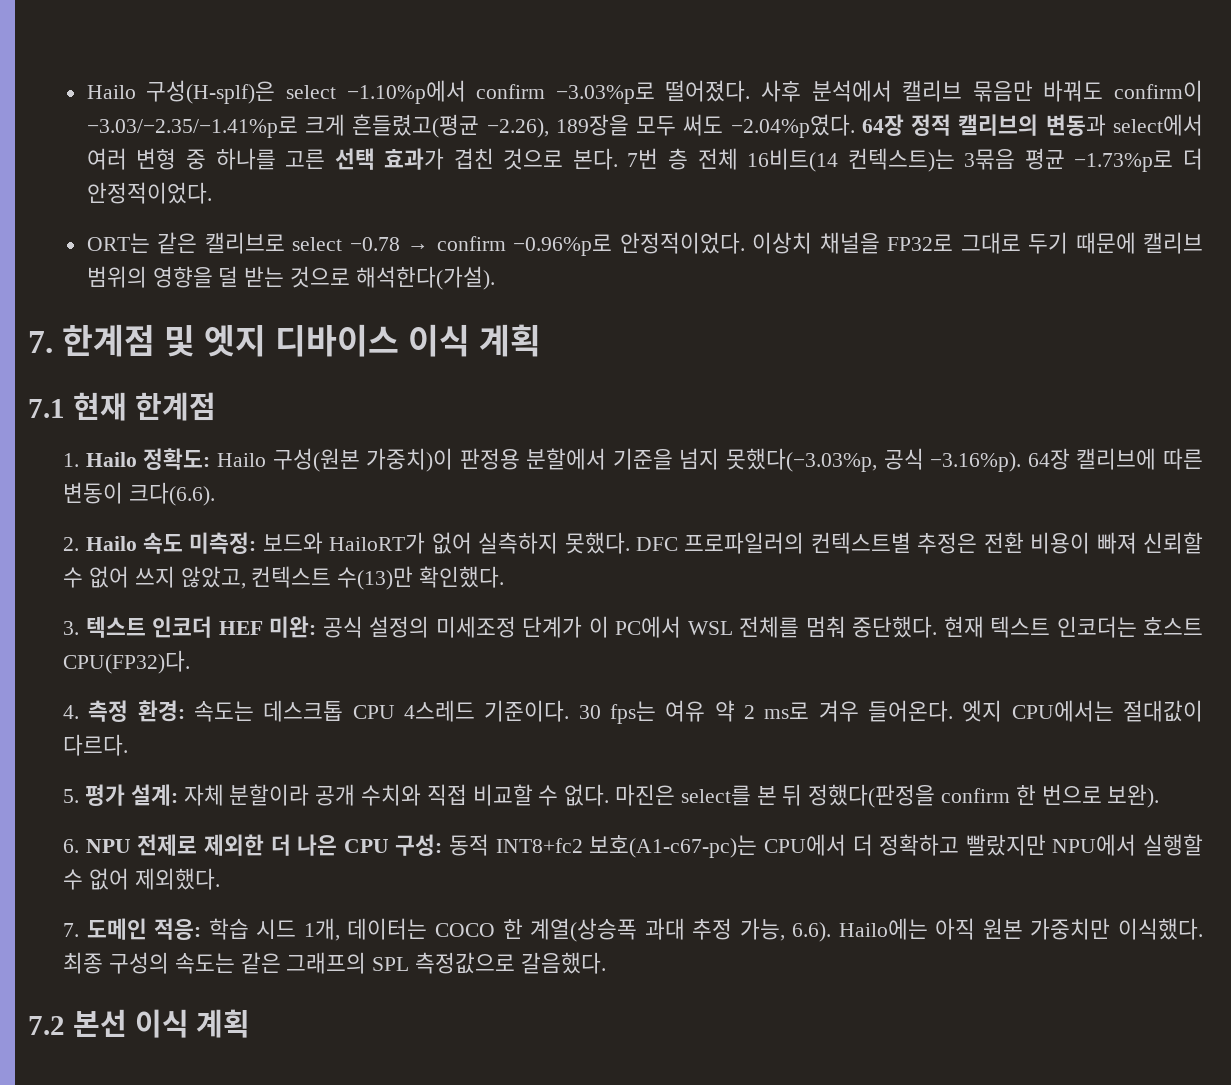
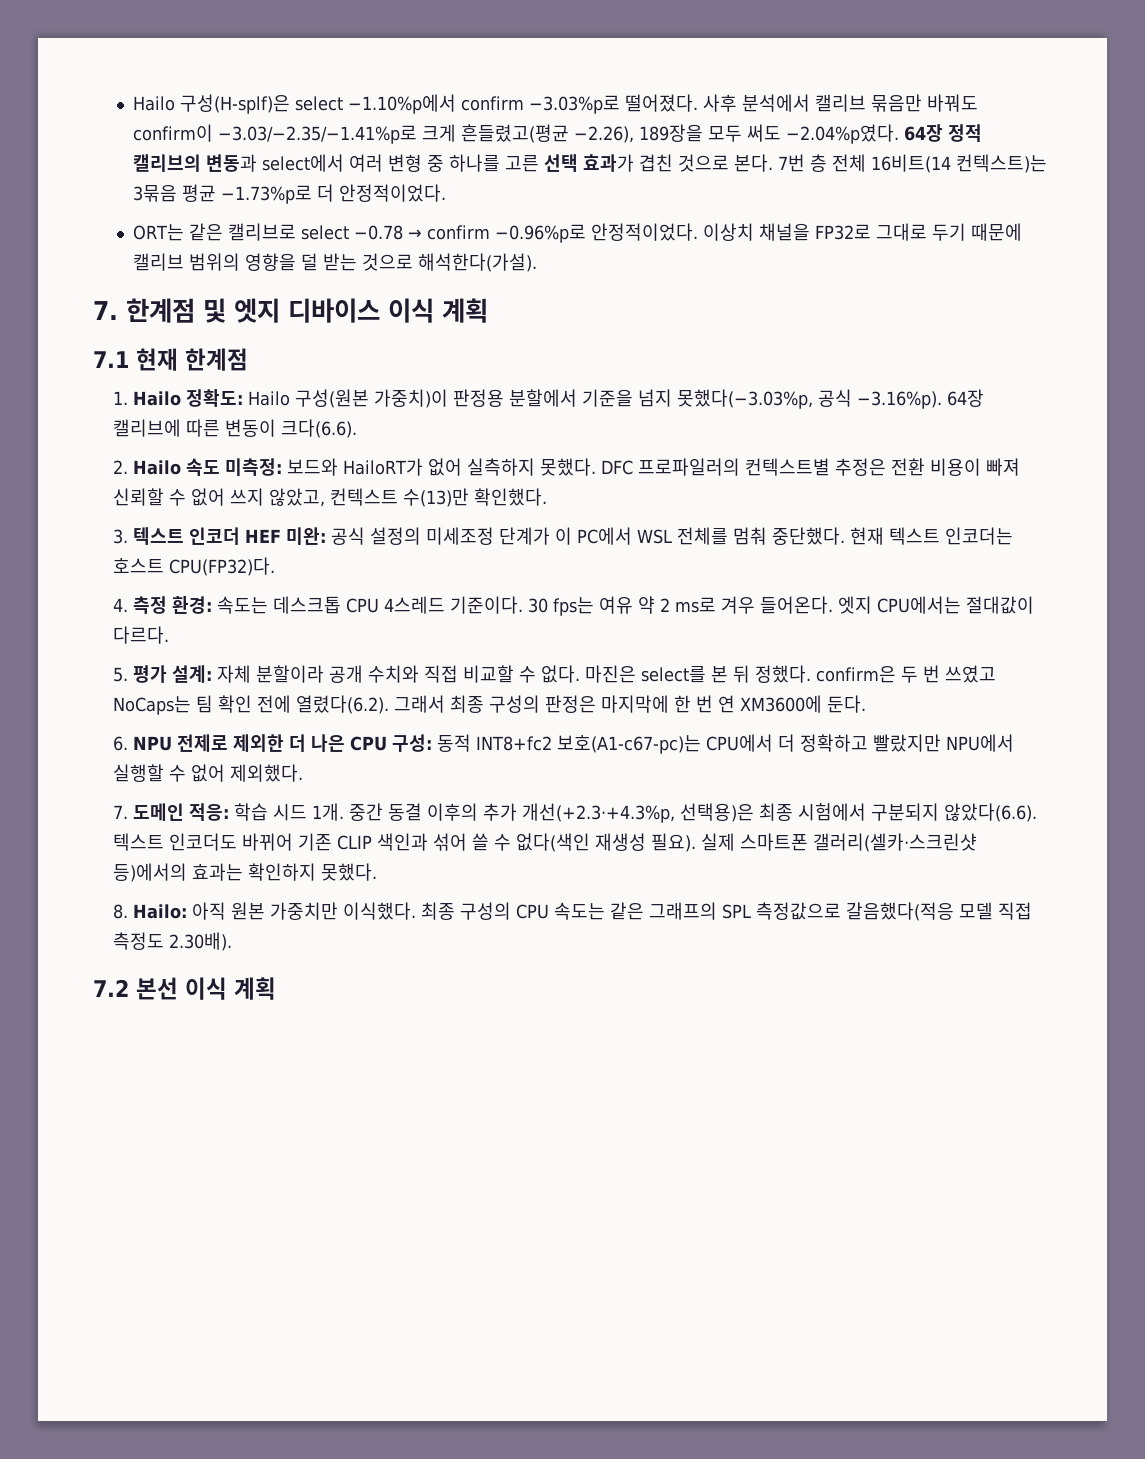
[808,784,1160,808] 정했다(판정을 confirm 한 번으로 보완). -> [755,665,997,683] [113,695,867,715] 정했다. confirm은 두 번 쓰였고 NoCaps는 팀 확인 전에 열렸다(6.2). 그래서 최종 구성의 판정은 마지막에 한 번 연 XM3600에 둔다.
[303,918,928,942] 1개, 데이터는 COCO 한 계열(상승폭 과대 추정 가능, 6.6). Hailo에는 -> [312,803,1038,823] [113,833,978,852] [113,863,378,882] [113,904,188,919] 1개. 중간 동결 이후의 추가 개선(+2.3·+4.3%p, 선택용)은 최종 시험에서 구분되지 않았다(6.6). 텍스트 인코더도 바뀌어 기존 CLIP 색인과 섞어 쓸 수 없다(색인 재생성 필요). 실제 스마트폰 갤러리(셀카·스크린샷 등)에서의 효과는 확인하지 못했다. // 8. Hailo:
(169, 963) none -> [516,904,550,919] CPU
[520,952,606,974] 갈음했다. -> [846,902,1033,921] [113,932,233,951] 갈음했다(적응 모델 직접 측정도 2.30배).

